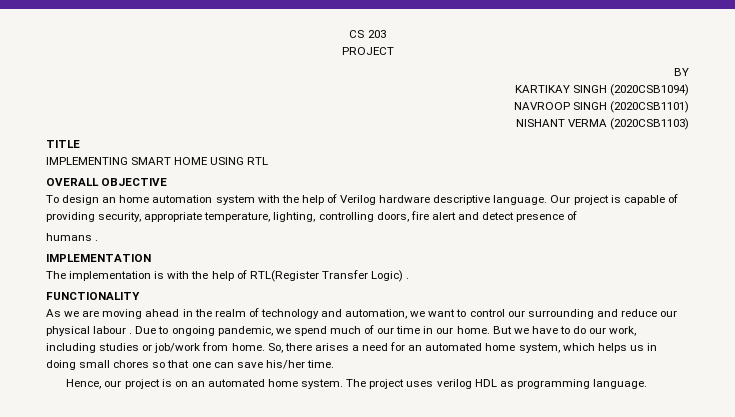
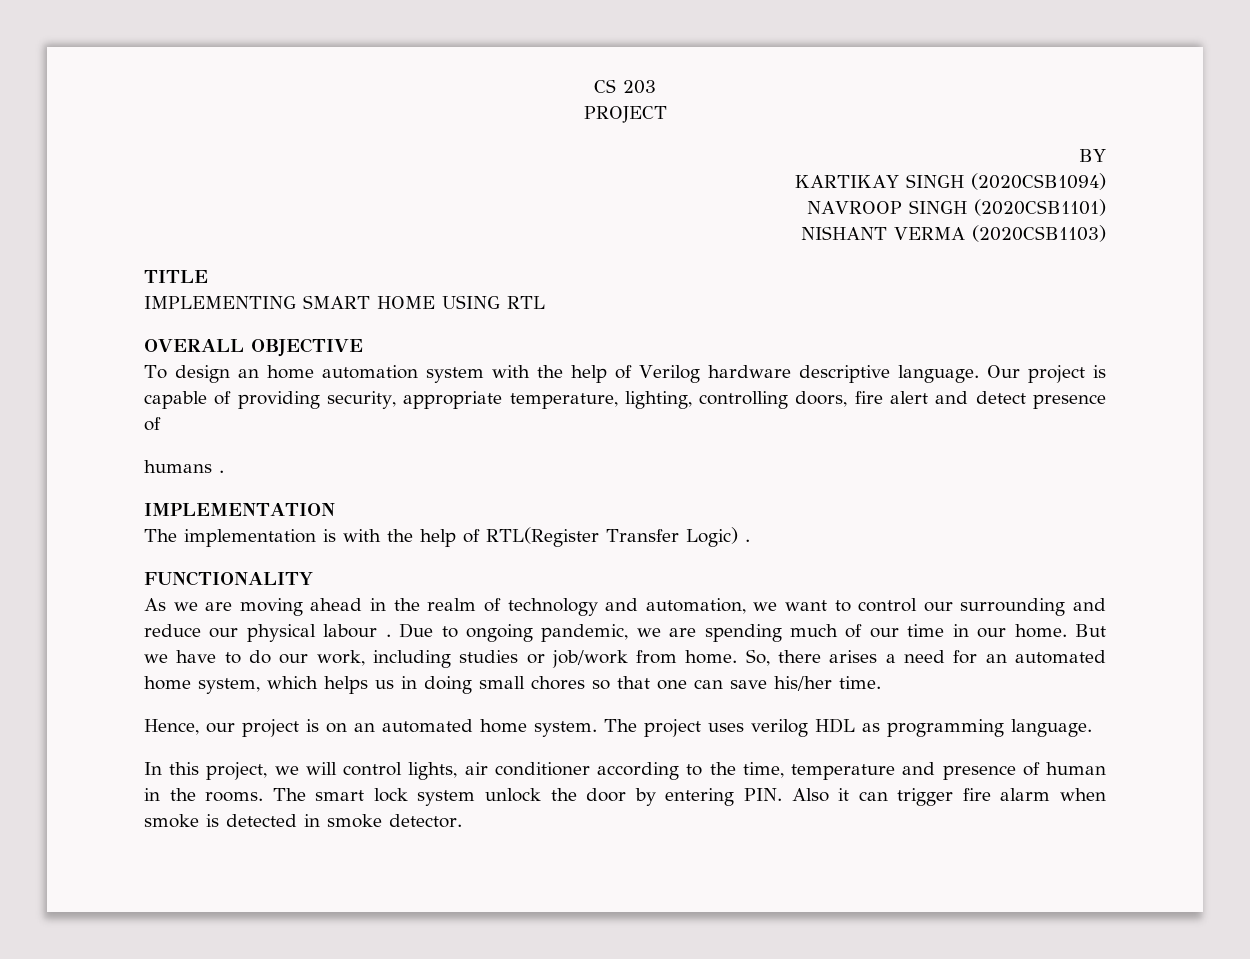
[293,326,327,336] spend -> [669,624,782,642] are spending
(647, 384) none -> [144,762,1107,780] [144,788,1106,806] [144,814,462,828] // In this project, we will control lights, air conditioner according to the time, temperature and presence of human in the rooms. The smart lock system unlock the door by entering PIN. Also it can trigger fire alarm when smoke is detected in smoke detector.

